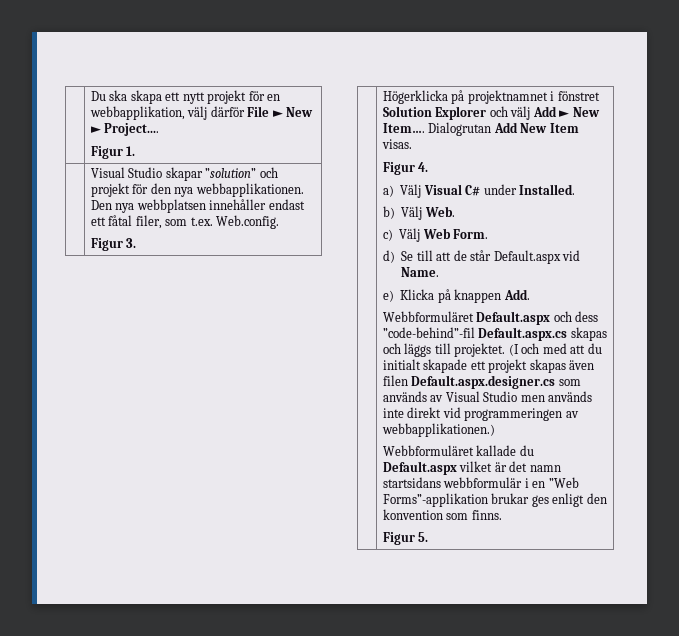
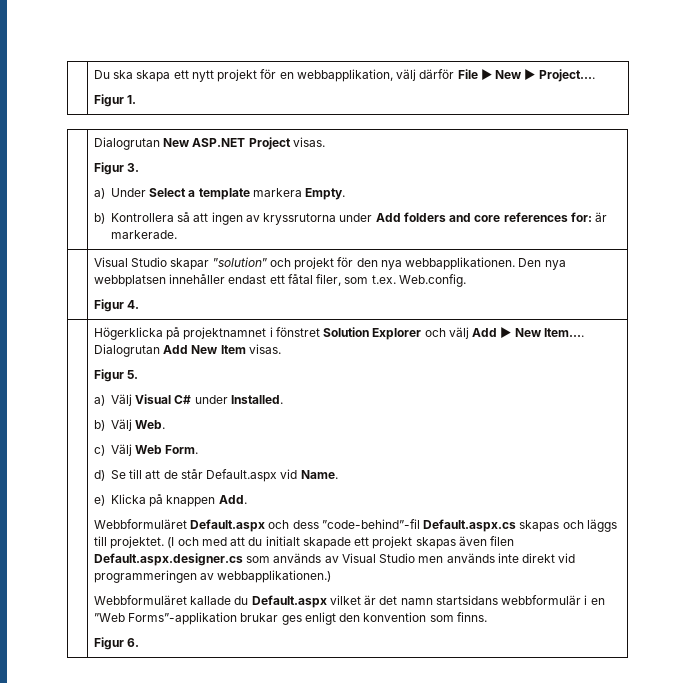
(136, 151) none -> [93,137,325,150] [93,162,140,175] [93,188,346,200] [93,212,608,225] [110,230,177,239] // | Dialogrutan New ASP.NET Project visas. // Figur 3. // a) Under Select a template markera Empty. // b) Kontrollera så att ingen av kryssrutorna under Add folders and core references for: är markerade.
[126,238,137,248] 3. -> [127,300,140,309] 4.
[418,162,429,172] 4. -> [127,370,139,379] 5.
[418,532,429,542] 5. -> [127,638,140,647] 6.

